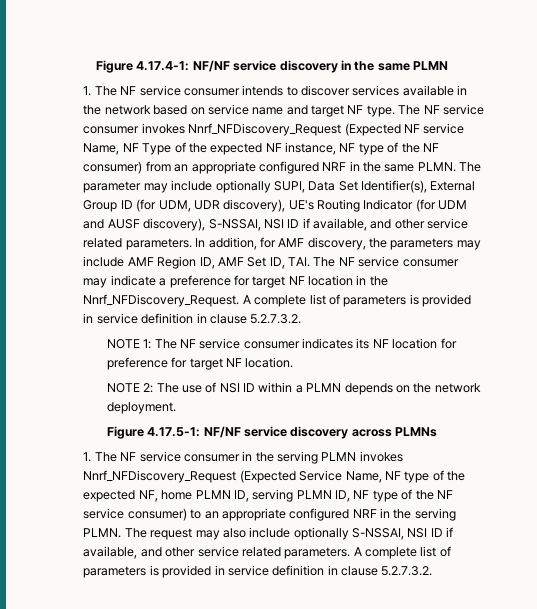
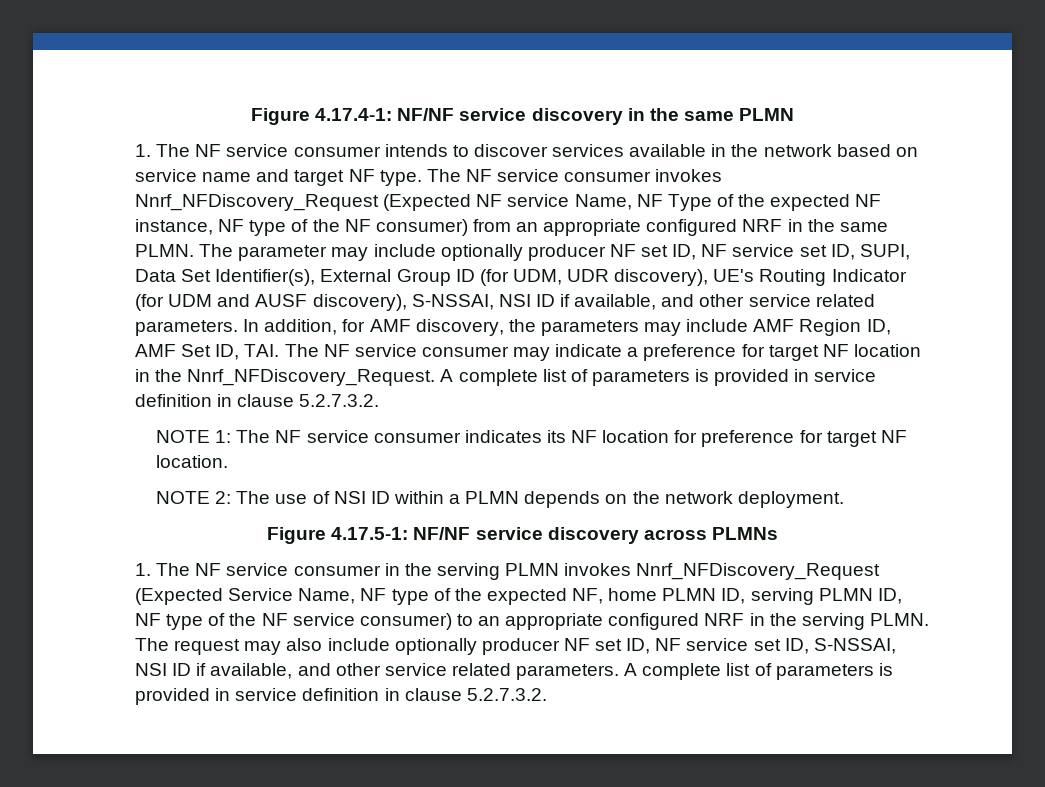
(271, 186) none -> [527,244,855,261] producer NF set ID, NF service set ID,
(349, 533) none -> [481,638,809,655] producer NF set ID, NF service set ID,

